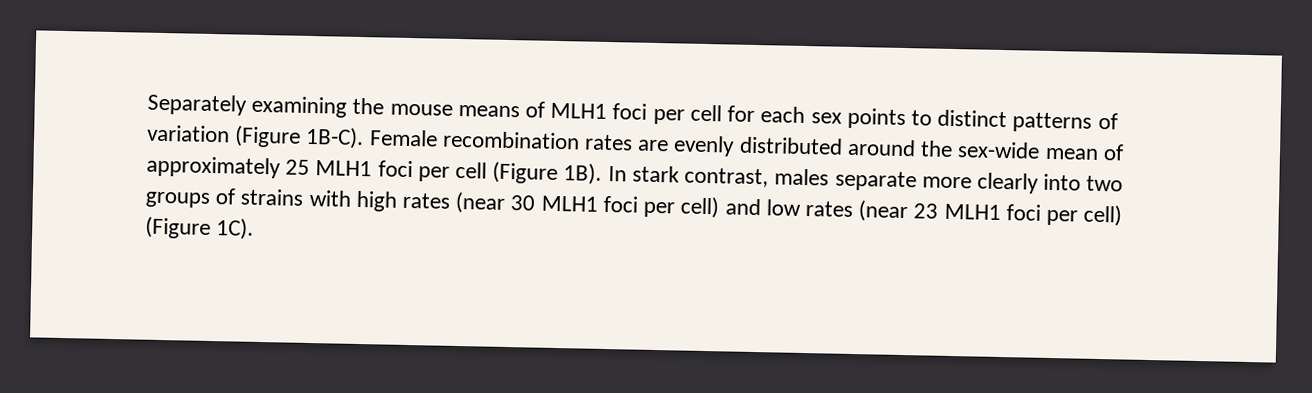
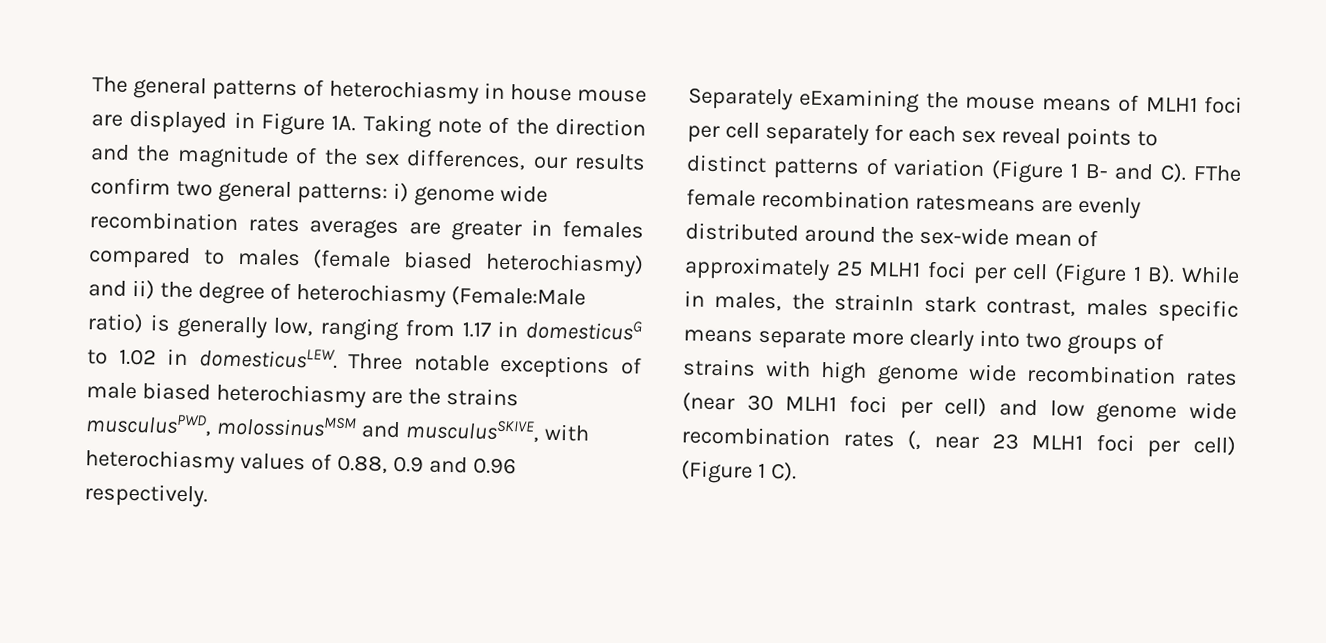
[147,93,348,118] Separately examining -> [92,76,647,105] [91,109,646,138] [90,144,646,171] [90,177,548,207] [89,211,644,242] [88,246,644,278] [88,279,586,308] [87,313,642,342] [87,347,642,380] [86,382,519,409] [85,413,590,443] [85,449,517,475] [84,483,208,508] [688,87,921,113] The general patterns of heterochiasmy in house mouse are displayed in Figure 1A. Taking note of the direction and the magnitude of the sex differences, our results confirm two general patterns: i) genome wide recombination rates averages are greater in females compared to males (female biased heterochiasmy) and ii) the degree of heterochiasmy (Female:Male ratio) is generally low, ranging from 1.17 in domesticusG to 1.02 in domesticusLEW. Three notable exceptions of male biased heterochiasmy are the strains musculusPWD, molossinusMSM and musculusSKIVE, with heterochiasmy values of 0.88, 0.9 and 0.96 respectively. // Separately eExamining
(722, 113) none -> [764,122,869,146] separately
(842, 118) none -> [1000,127,1061,145] reveal
[305,126,634,151] 1B-C). Female recombination rates -> [1069,163,1242,183] [686,188,1036,212] 1 B- and C). FThe female recombination ratesmeans
[563,163,627,185] 1B). In -> [1132,265,1240,285] [684,290,915,312] 1 B). While in males, the strainIn
(830, 177) none -> [1158,299,1239,323] [683,329,753,343] specific means
(398, 201) none -> [876,363,1176,386] genome wide recombination
[804,200,909,223] rates (near -> [1096,401,1237,424] [681,426,979,450] genome wide recombination rates (, near
[216,218,255,240] 1C). -> [757,462,797,482] 1 C).

